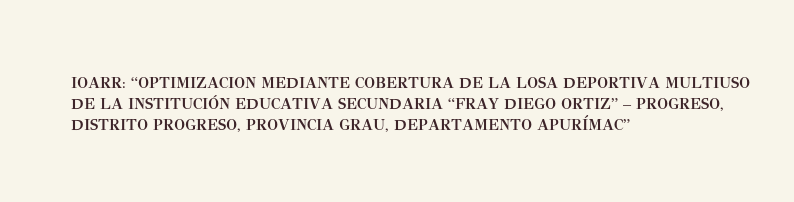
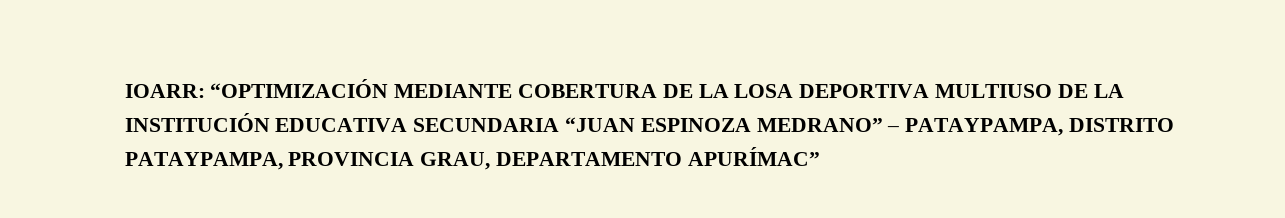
[131,76,257,89] “OPTIMIZACION -> [210,79,389,98] “OPTIMIZACIÓN
[448,97,725,111] [71,118,242,132] “FRAY DIEGO ORTIZ” – PROGRESO, DISTRITO PROGRESO, -> [564,117,1174,136] [124,152,283,170] “JUAN ESPINOZA MEDRANO” – PATAYPAMPA, DISTRITO PATAYPAMPA,

